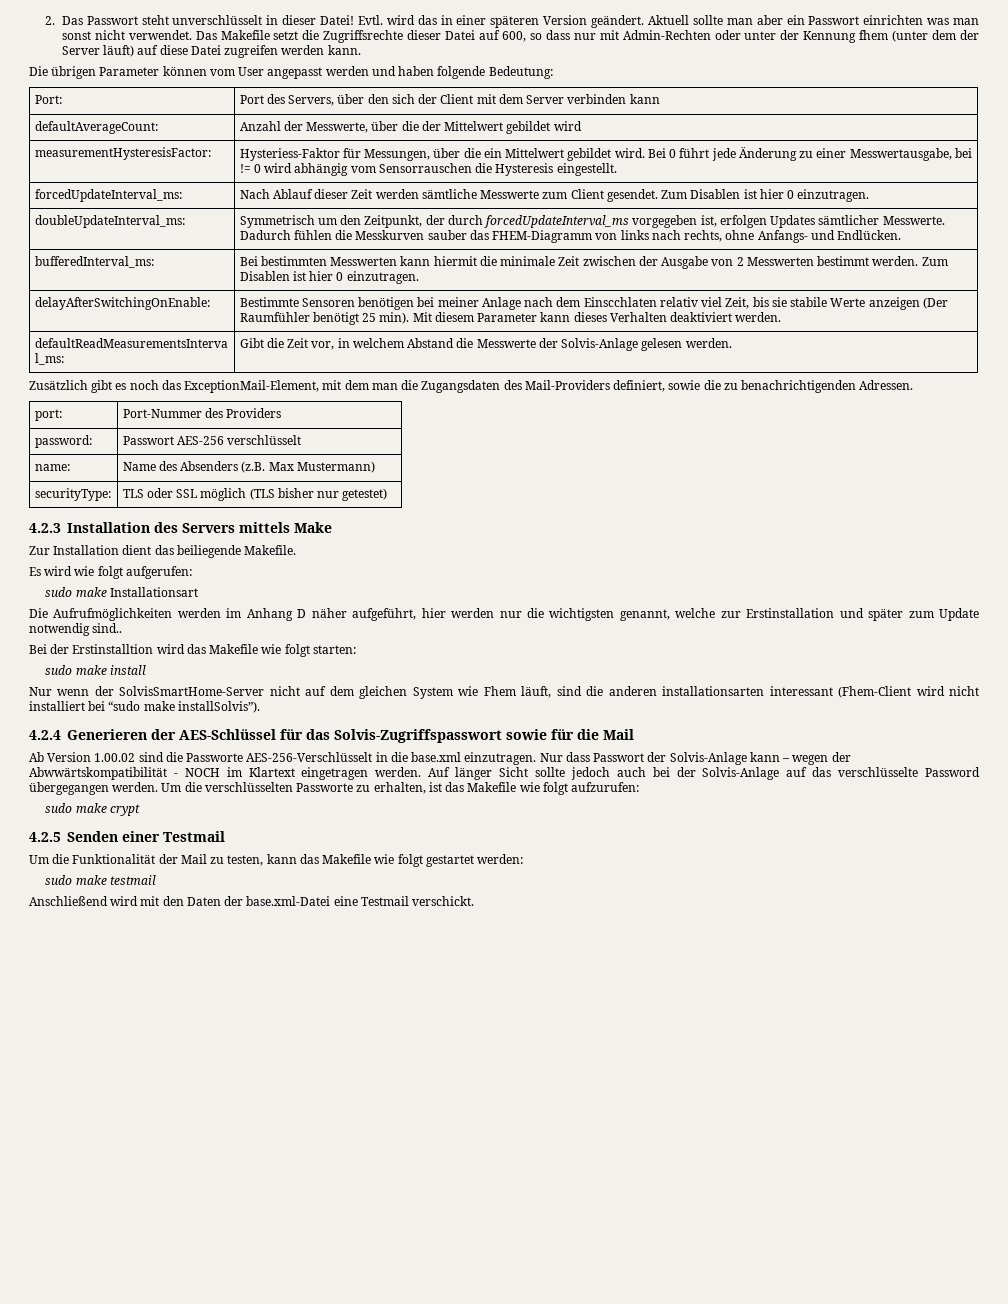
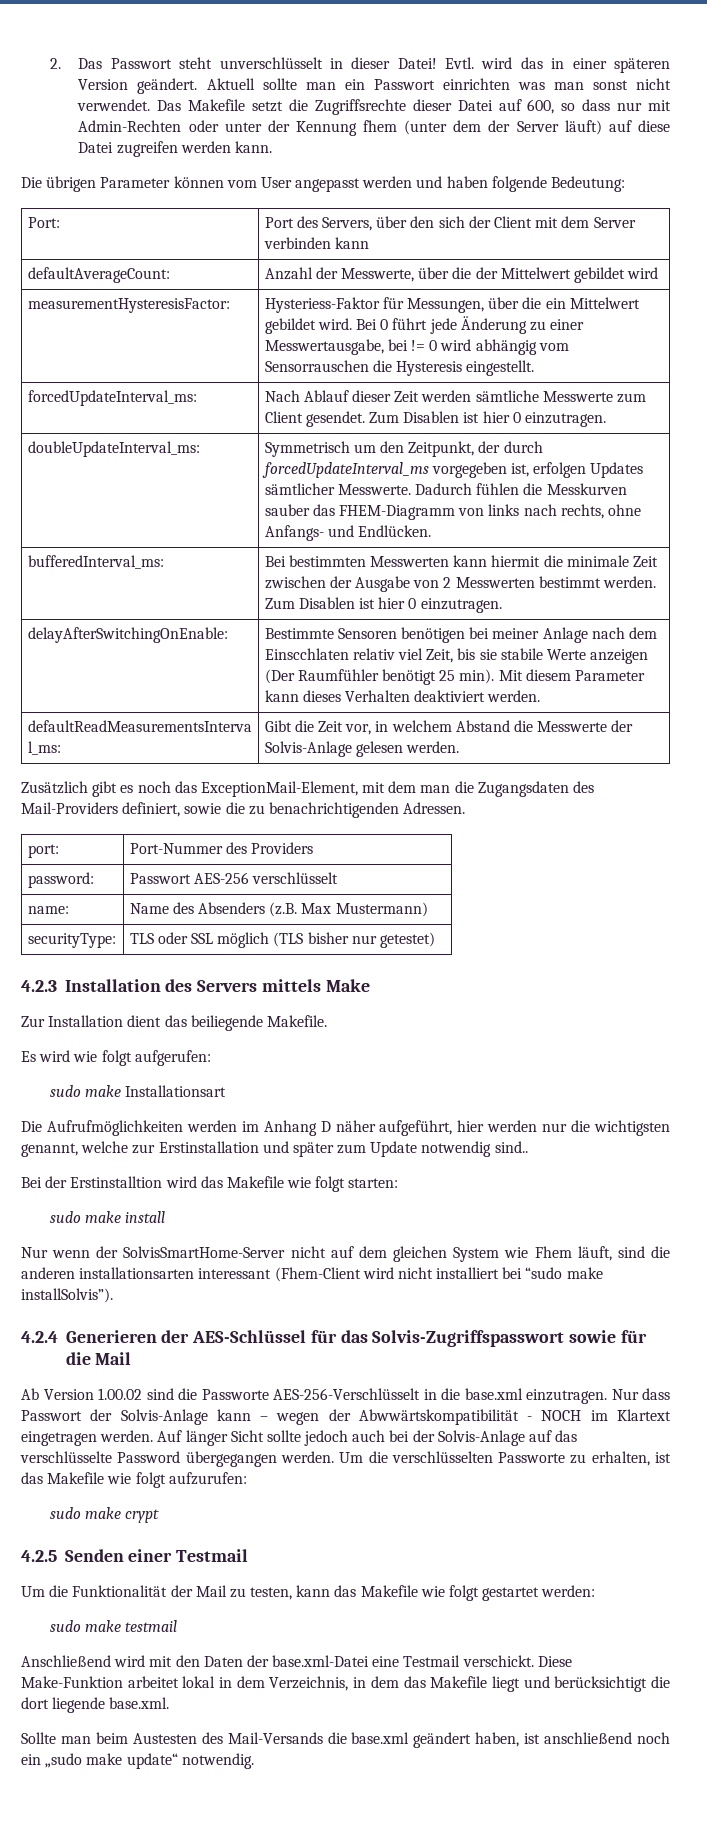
[756,15,783,25] aber -> (336, 86) none
(475, 901) none -> [537,1656,572,1667] [21,1676,670,1692] [21,1697,170,1713] [21,1732,670,1748] [21,1753,254,1769] Diese Make-Funktion arbeitet lokal in dem Verzeichnis, in dem das Makefile liegt und berücksichtigt die dort liegende base.xml. // Sollte man beim Austesten des Mail-Versands die base.xml geändert haben, ist anschließend noch ein „sudo make update“ notwendig.

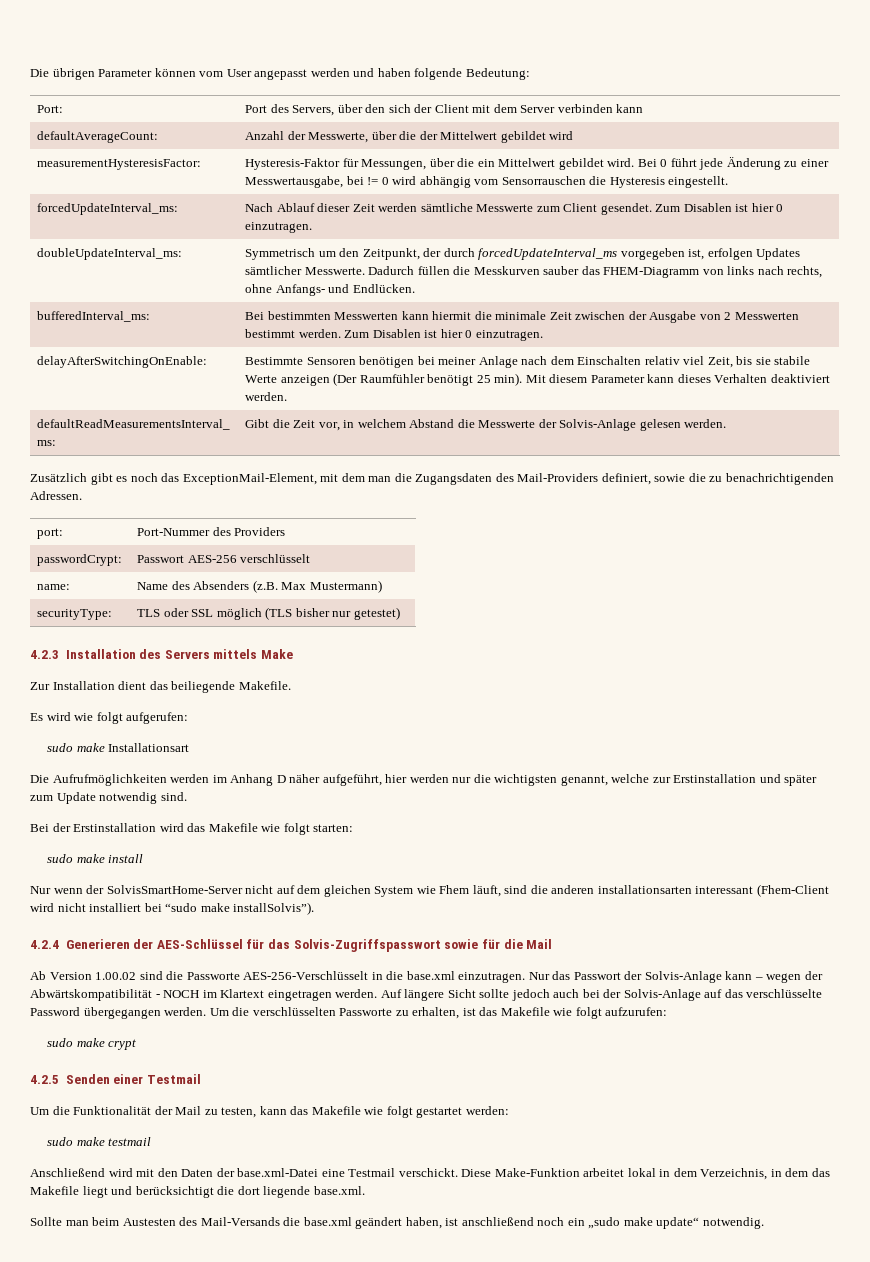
[49,57,671,73] [78,78,671,94] [77,99,671,115] [78,120,671,136] [78,141,272,157] 2. Das Passwort steht unverschlüsselt in dieser Datei! Evtl. wird das in einer späteren Version geändert. Aktuell sollte man ein Passwort einrichten was man sonst nicht verwendet. Das Makefile setzt die Zugriffsrechte dieser Datei auf 600, so dass nur mit Admin-Rechten oder unter der Kennung fhem (unter dem der Server läuft) auf diese Datei zugreifen werden kann. // -> (30, 73) none
[264,297,380,313] Hysteriess-Faktor -> [245,158,341,170] Hysteresis-Faktor
[476,483,520,495] fühlen -> [417,266,450,275] füllen
[264,648,349,660] Einscchlaten -> [577,356,642,365] Einschalten
[27,872,94,888] password: -> [37,554,123,566] passwordCrypt:
[494,1141,528,1153] sind.. -> [160,792,187,801] sind.
[70,1176,163,1188] Erstinstalltion -> [73,823,157,832] Erstinstallation
[642,1388,670,1400] dass -> [552,971,571,980] das
[358,1409,519,1425] Abwwärtskompatibilität -> [30,989,152,1001] Abwärtskompatibilität
[185,1430,228,1446] länger -> [404,989,445,1001] längere

